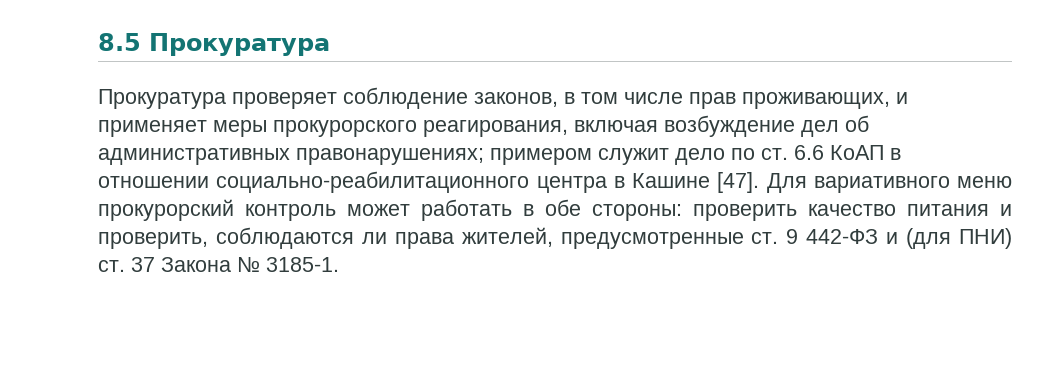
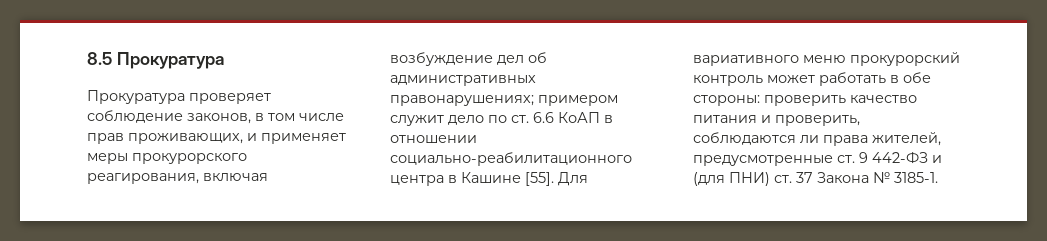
[717,172,760,193] [47]. -> [525,172,554,186] [55].

